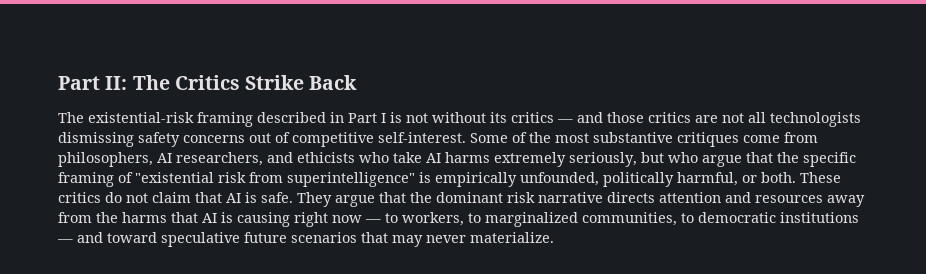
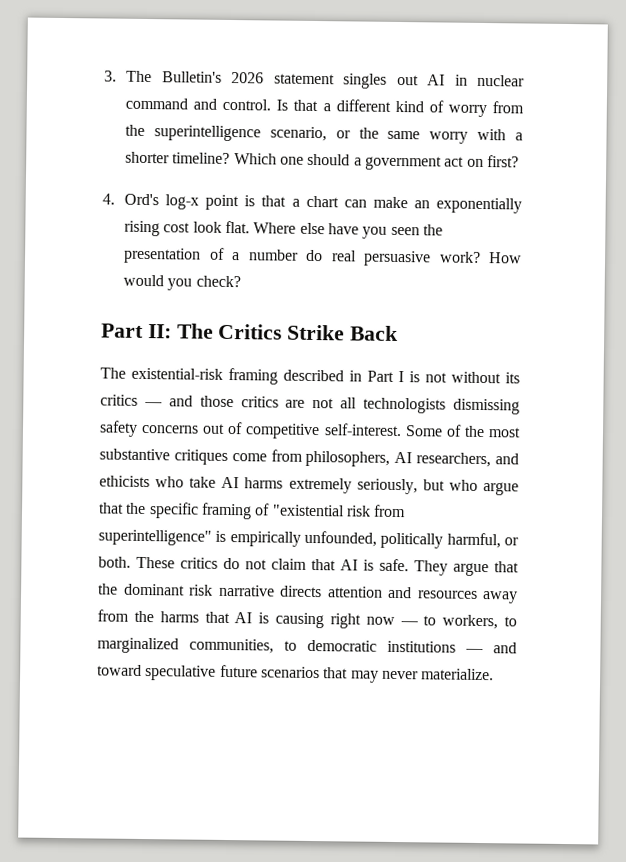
(58, 83) none -> [104,70,525,89] [125,97,524,118] [125,124,523,144] [125,151,519,171] [102,193,522,214] [124,220,443,239] [123,247,522,267] [123,274,241,291] 3. The Bulletin's 2026 statement singles out AI in nuclear command and control. Is that a different kind of worry from the superintelligence scenario, or the same worry with a shorter timeline? Which one should a government act on first? // 4. Ord's log-x point is that a chart can make an exponentially rising cost look flat. Where else have you seen the presentation of a number do real persuasive work? How would you check? //

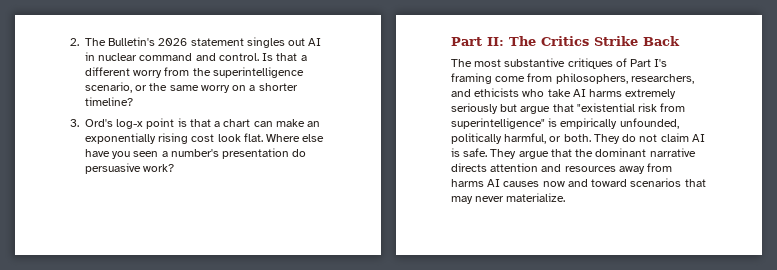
[104,70,117,82] 3. -> [70,38,79,46] 2.
[394,100,444,113] kind of -> (130, 71) none
[477,128,507,141] with -> [232,85,247,91] on
[233,153,519,171] [102,193,115,205] Which one should a government act on first? // 4. -> [70,119,79,127] // 3.
[422,224,443,236] [123,247,522,267] [123,274,241,291] the presentation of a number do real persuasive work? How would you check? -> [161,148,307,159] [85,163,175,174] a number's presentation do persuasive work?
[131,367,520,385] [100,394,520,415] [99,420,521,440] [99,448,228,465] existential-risk framing described in Part I is not without its critics — and those critics are not all technologists dismissing safety concerns out of competitive self-interest. Some of the most substantive critiques -> [474,58,668,69] [451,73,492,84] most substantive critiques of Part I's framing
[394,451,413,464] AI -> (628, 78) none
[356,478,519,496] [99,502,271,520] seriously, but who argue that the specific framing of -> [451,103,574,114] seriously but argue that
[136,556,218,569] These critics -> [593,134,620,144] They
[311,558,336,571] that -> (689, 137) none
[189,584,213,596] risk -> (647, 152) none
[133,610,517,630] [97,637,517,654] [97,664,258,681] the harms that AI is causing right now — to workers, to marginalized communities, to democratic institutions — and toward speculative future -> [451,179,628,187] harms AI causes now and toward

